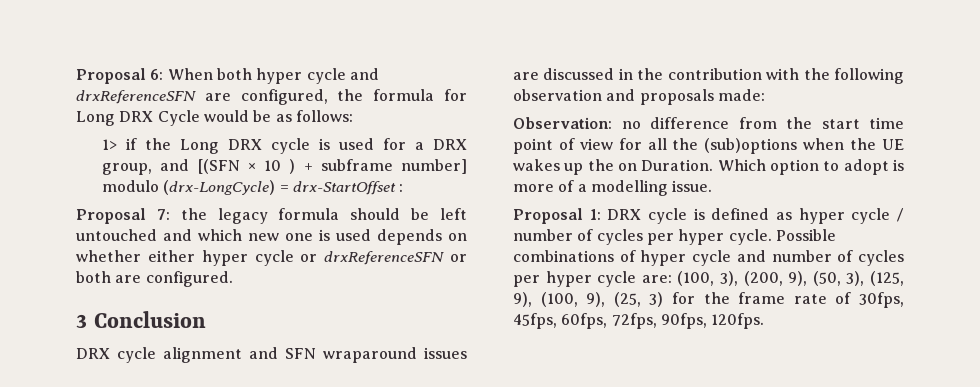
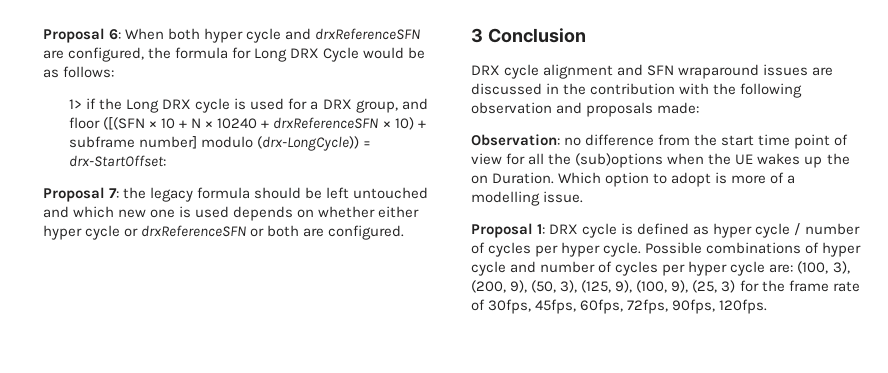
[197,159,467,174] [102,180,404,195] [(SFN × 10 ) + subframe number] modulo (drx-LongCycle) = drx-StartOffset : -> [69,117,426,130] [69,136,372,151] [69,155,167,167] floor ([(SFN × 10 + N × 10240 + drxReferenceSFN × 10) + subframe number] modulo (drx-LongCycle)) = drx-StartOffset:

